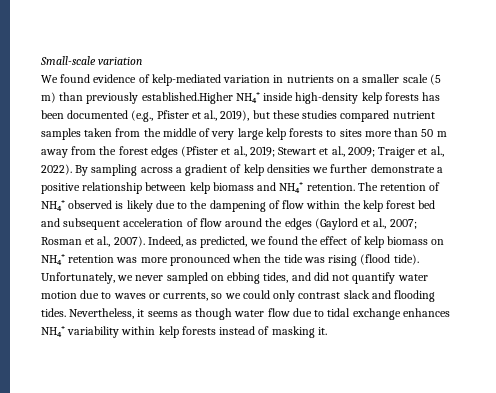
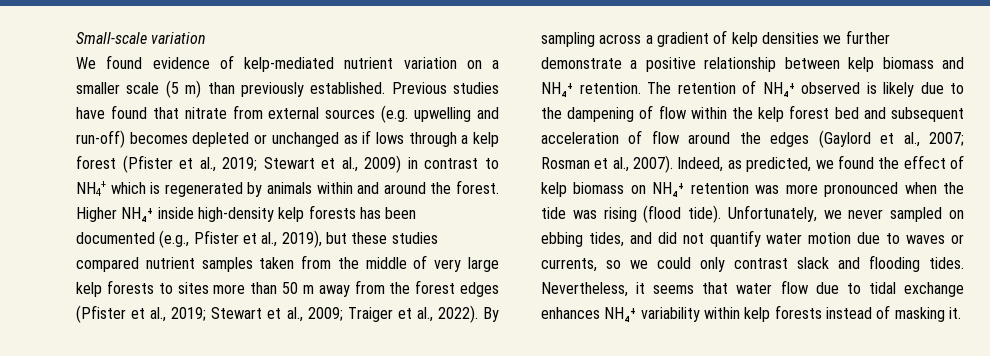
[223,75,334,83] variation in nutrients -> [344,57,457,69] nutrient variation
[141,92,233,104] established.Higher -> [310,82,499,94] [76,105,500,123] [76,130,499,148] [76,155,500,173] [76,180,500,197] [76,207,117,222] established. Previous studies have found that nitrate from external sources (e.g. upwelling and run-off) becomes depleted or unchanged as if lows through a kelp forest (Pfister et al., 2019; Stewart et al., 2009) in contrast to NH4+ which is regenerated by animals within and around the forest. Higher
[180,308,233,320] as though -> [702,282,729,294] that

